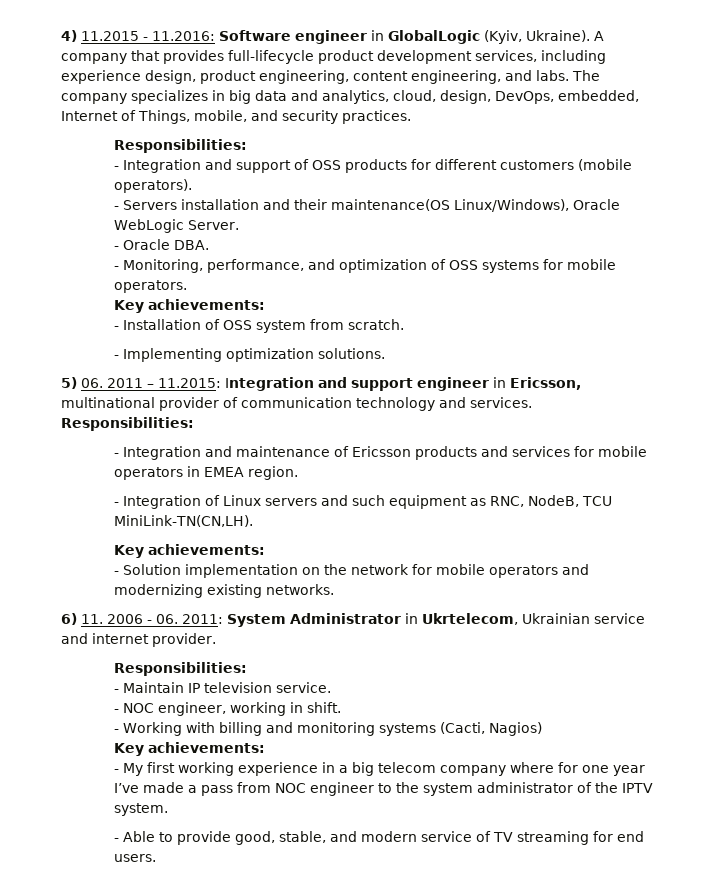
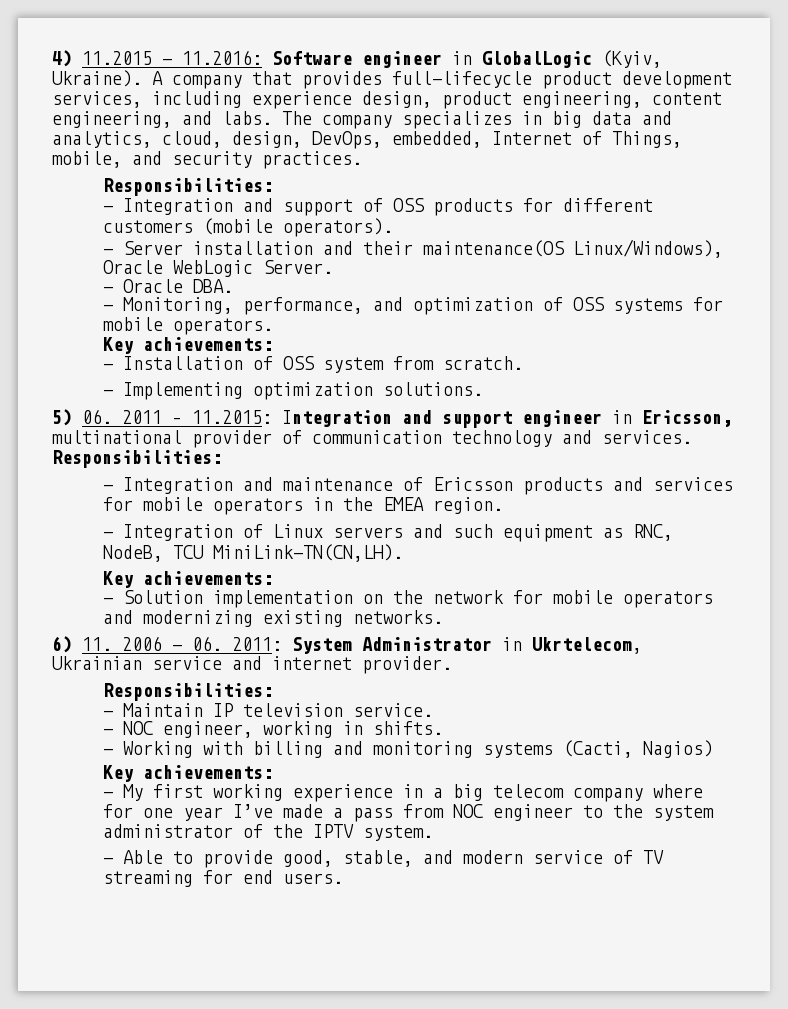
[122,200,177,210] Servers -> [123,241,184,255] Server
(200, 471) none -> [343,497,374,511] the
[306,702,341,713] shift. -> [373,721,444,735] shifts.

